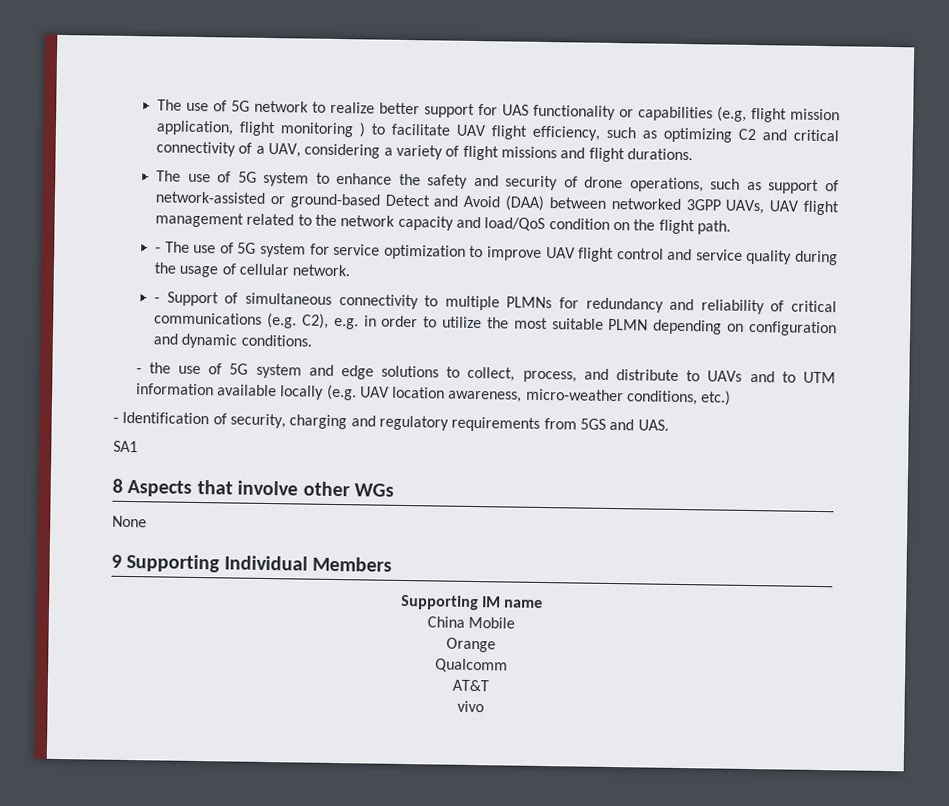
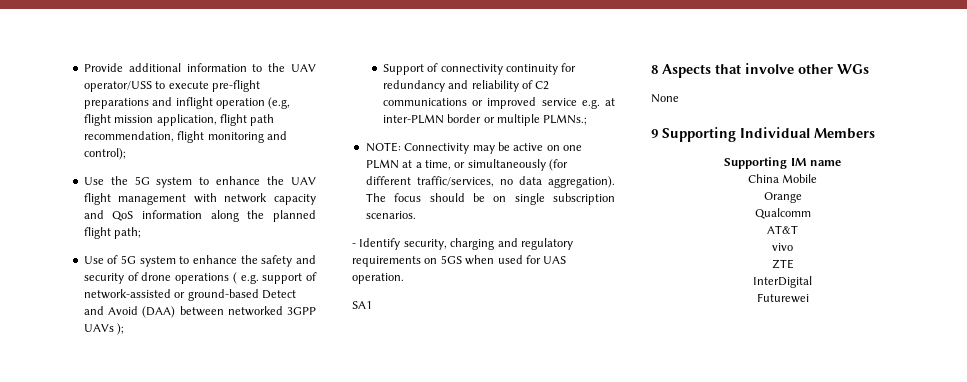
[157,99,714,122] The use of 5G network to realize better support for UAS functionality or capabilities -> [83,63,316,72] [83,80,260,92] [83,97,265,109] Provide additional information to the UAV operator/USS to execute pre-flight preparations and inflight operation
[280,122,840,143] [156,141,693,163] [156,170,211,183] monitoring ) to facilitate UAV flight efficiency, such as optimizing C2 and critical connectivity of a UAV, considering a variety of flight missions and flight durations. // The use -> [250,114,275,126] [83,131,287,143] [83,148,126,160] [83,176,317,188] [83,193,316,205] [83,210,316,222] [83,227,142,239] [83,256,104,264] path recommendation, flight monitoring and control); // Use the 5G system to enhance the UAV flight management with network capacity and QoS information along the planned flight path; // Use
[629,177,762,193] operations, such as -> [175,272,259,284] operations ( e.g.
[725,199,839,216] [155,212,731,235] [155,241,838,266] [154,262,351,278] [154,291,553,311] UAVs, UAV flight management related to the network capacity and load/QoS condition on the flight path. // - The use of 5G system for service optimization to improve UAV flight control and service quality during the usage of cellular network. // - Support of simultaneous connectivity to multiple PLMNs -> [83,323,125,335] [382,63,558,75] UAVs ); // Support of connectivity continuity
[790,300,837,313] [154,312,837,337] [153,333,312,349] [135,362,836,384] [135,383,732,406] [113,411,227,425] critical communications (e.g. C2), e.g. in order to utilize the most suitable PLMN depending on configuration and dynamic conditions. // - the use of 5G system and edge solutions to collect, process, and distribute to UAVs and to UTM information available locally (e.g. UAV location awareness, micro-weather conditions, etc.) // - Identification of -> [535,81,550,90] [382,97,615,109] [382,114,588,126] [365,142,582,154] [365,159,568,171] [365,176,615,188] [365,193,615,205] [365,211,416,219] [352,238,401,250] C2 communications or improved service e.g. at inter-PLMN border or multiple PLMNs.; // NOTE: Connectivity may be active on one PLMN at a time, or simultaneously (for different traffic/services, no data aggregation). The focus should be on single subscription scenarios. // - Identify
[543,418,669,431] from 5GS and UAS. -> [424,255,567,265] [352,273,404,284] on 5GS when used for UAS operation.
(484, 706) none -> [771,259,794,269] [753,276,812,288] [756,293,809,303] // ZTE // InterDigital // Futurewei

